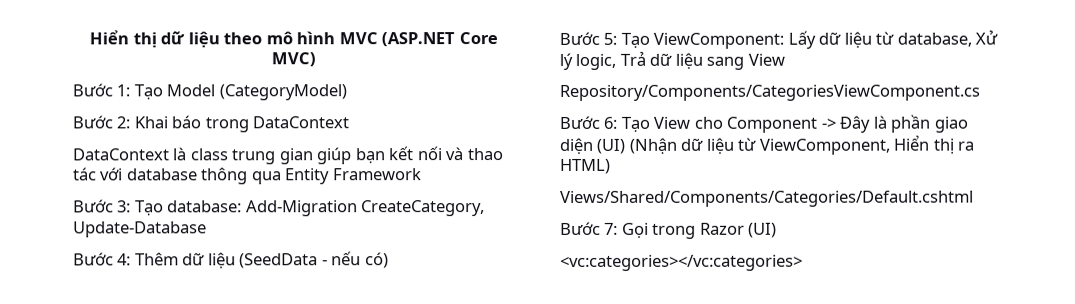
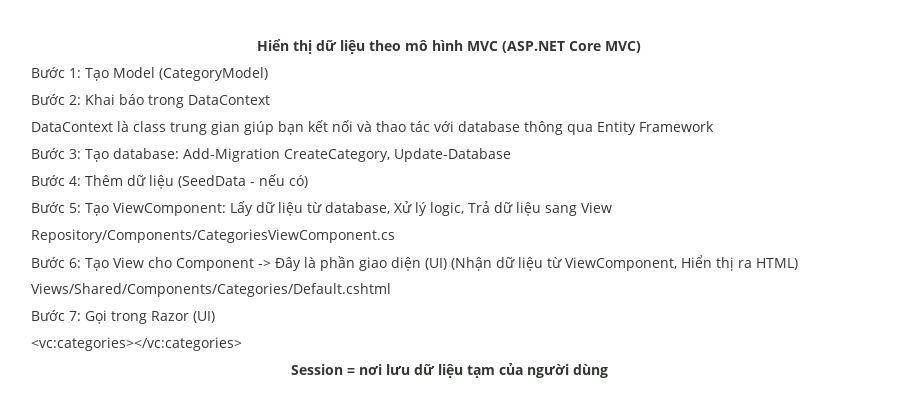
(803, 262) none -> [290,363,608,379] // Session = nơi lưu dữ liệu tạm của người dùng

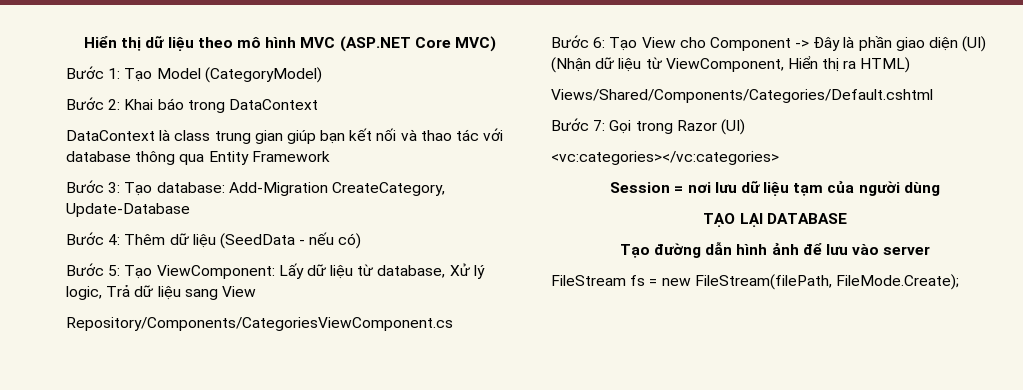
(608, 371) none -> [703,213,847,227] [619,242,931,258] [551,274,959,290] // TẠO LẠI DATABASE // Tạo đường dẫn hình ảnh để lưu vào server // FileStream fs = new FileStream(filePath, FileMode.Create);

